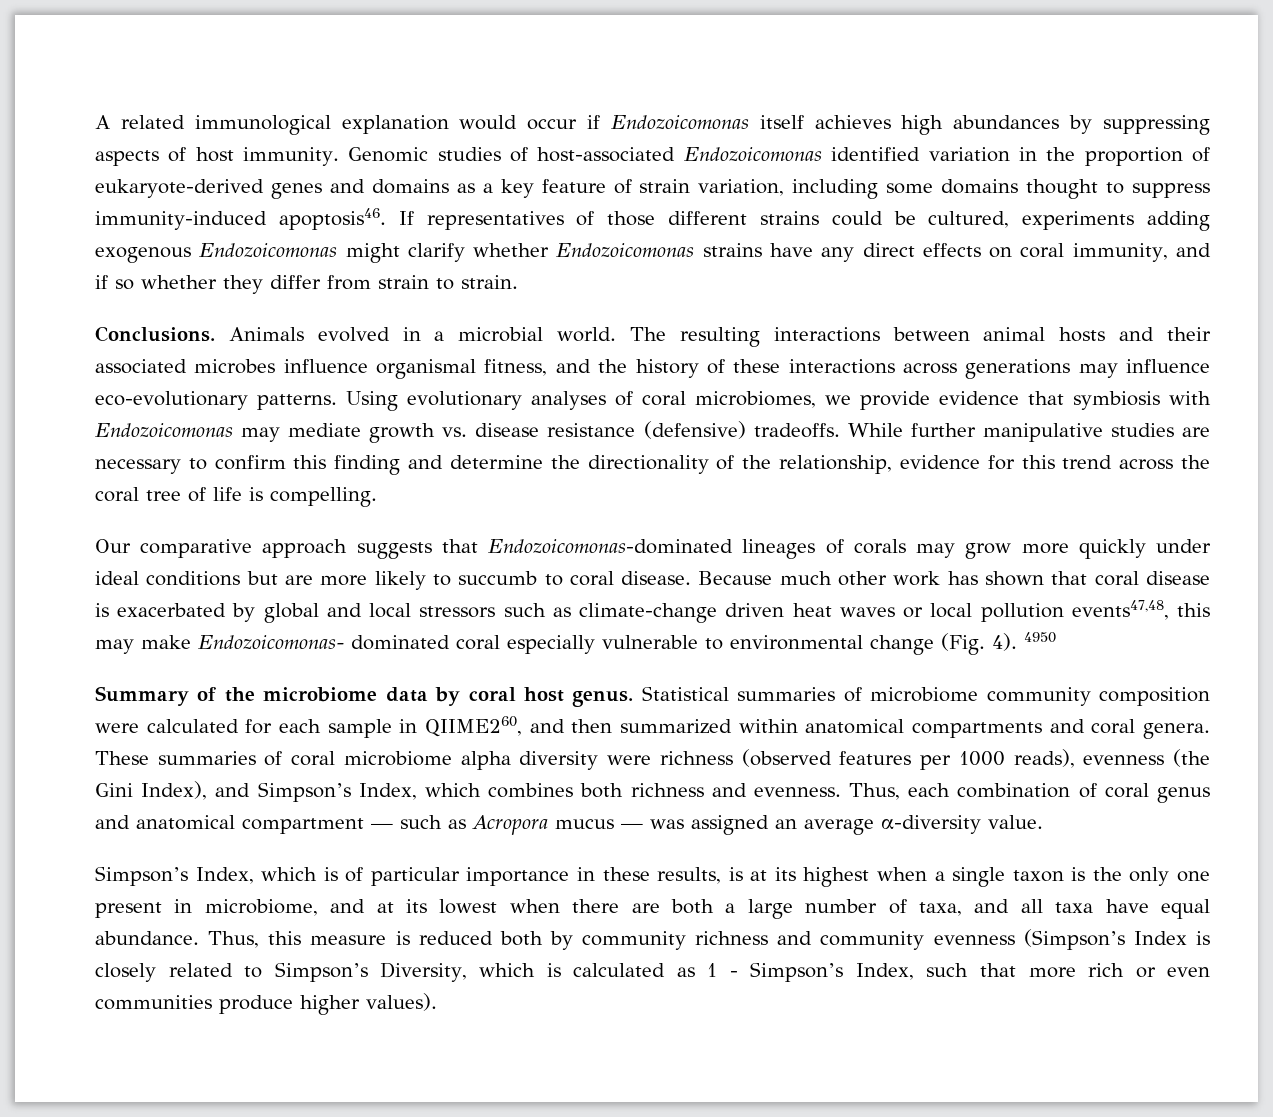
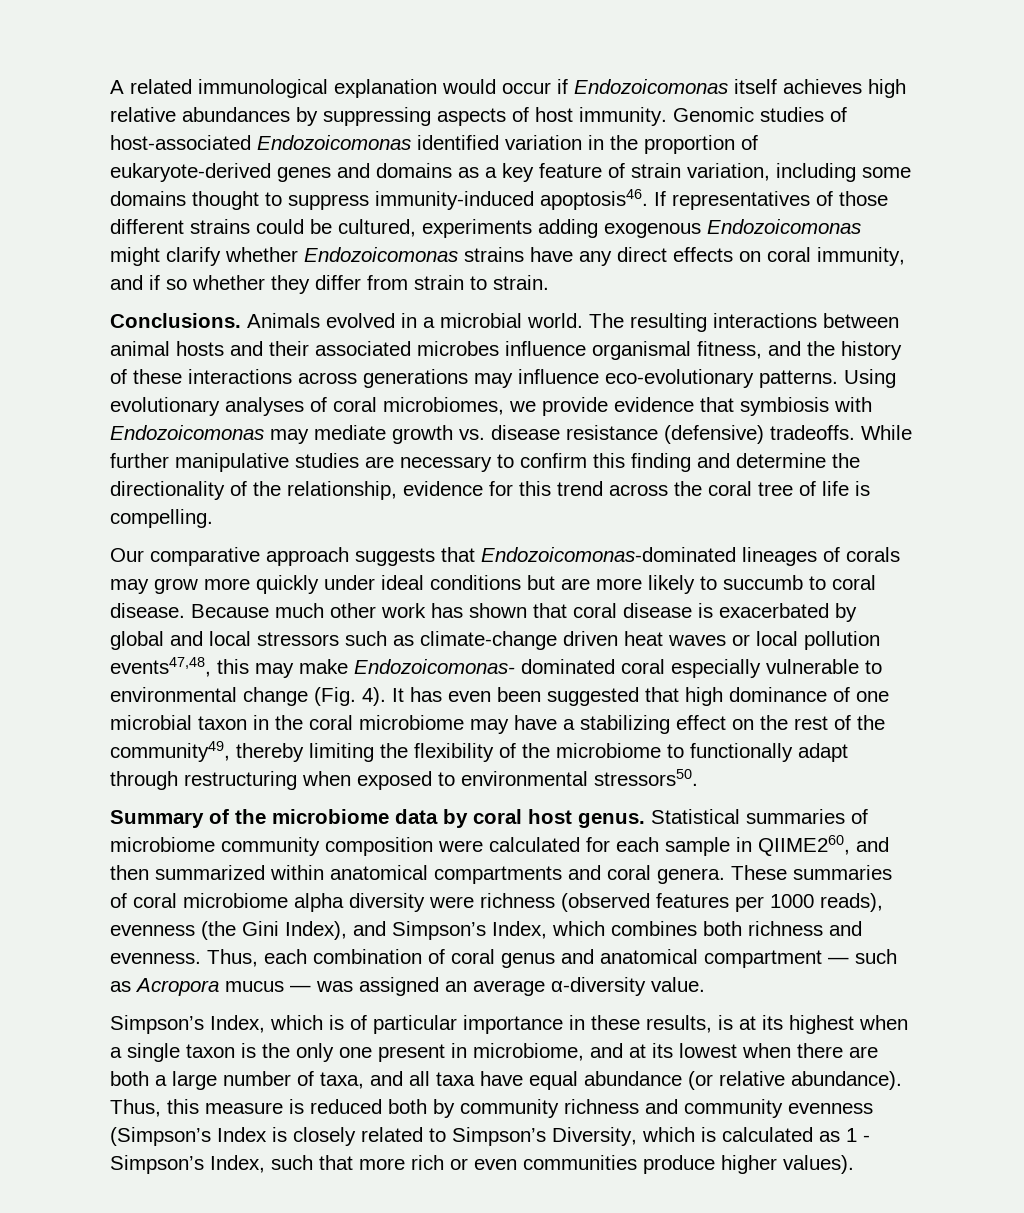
(944, 125) none -> [110,107,176,122] relative
[1024,632,1056,643] 4950 -> [392,687,889,706] [110,715,885,734] [110,741,848,762] [110,769,698,790] It has even been suggested that high dominance of one microbial taxon in the coral microbiome may have a stabilizing effect on the rest of the community49, thereby limiting the flexibility of the microbiome to functionally adapt through restructuring when exposed to environmental stressors50.
[95,931,199,945] abundance. -> [584,1071,902,1090] abundance (or relative abundance).

